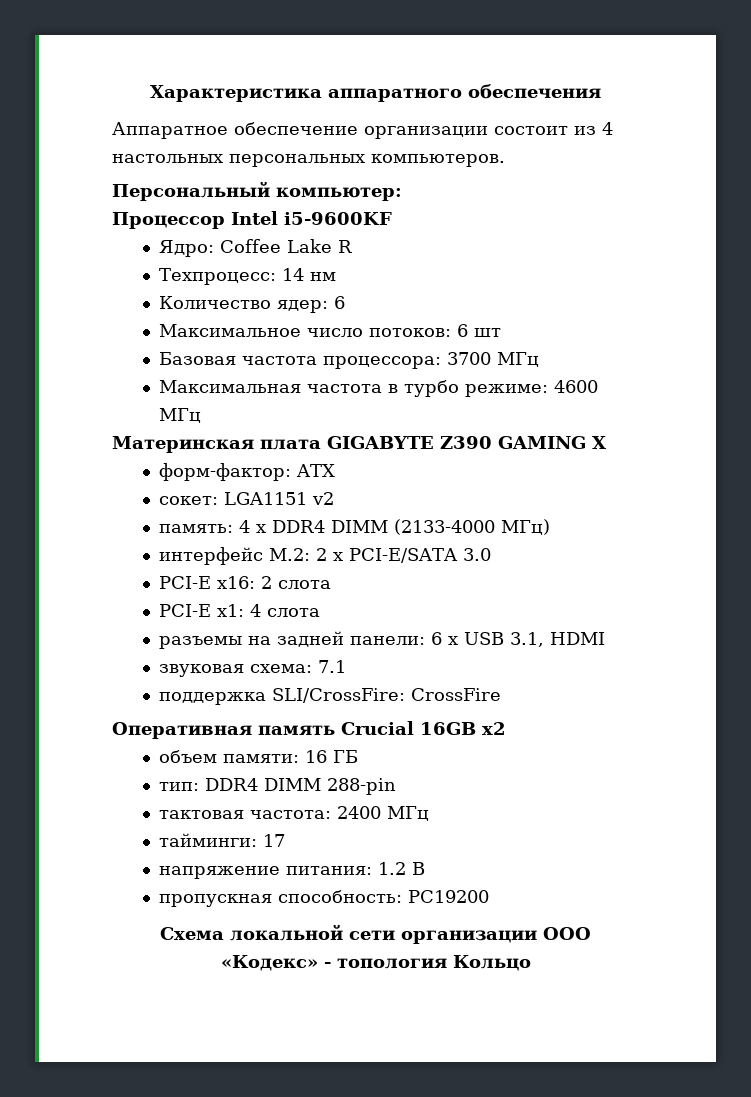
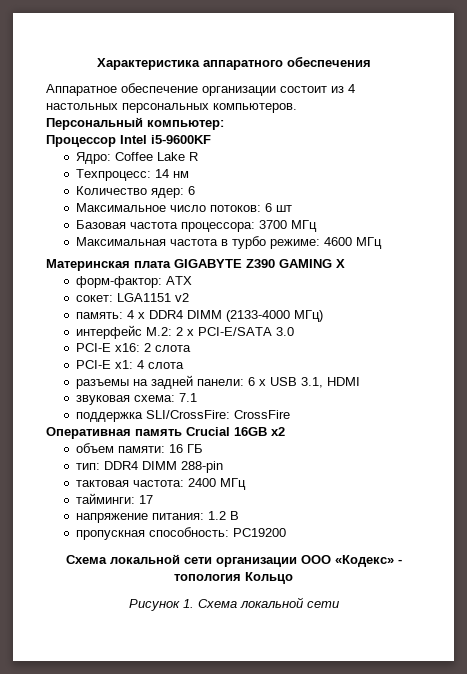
(531, 963) none -> [128,597,339,611] // Рисунок 1. Схема локальной сети

